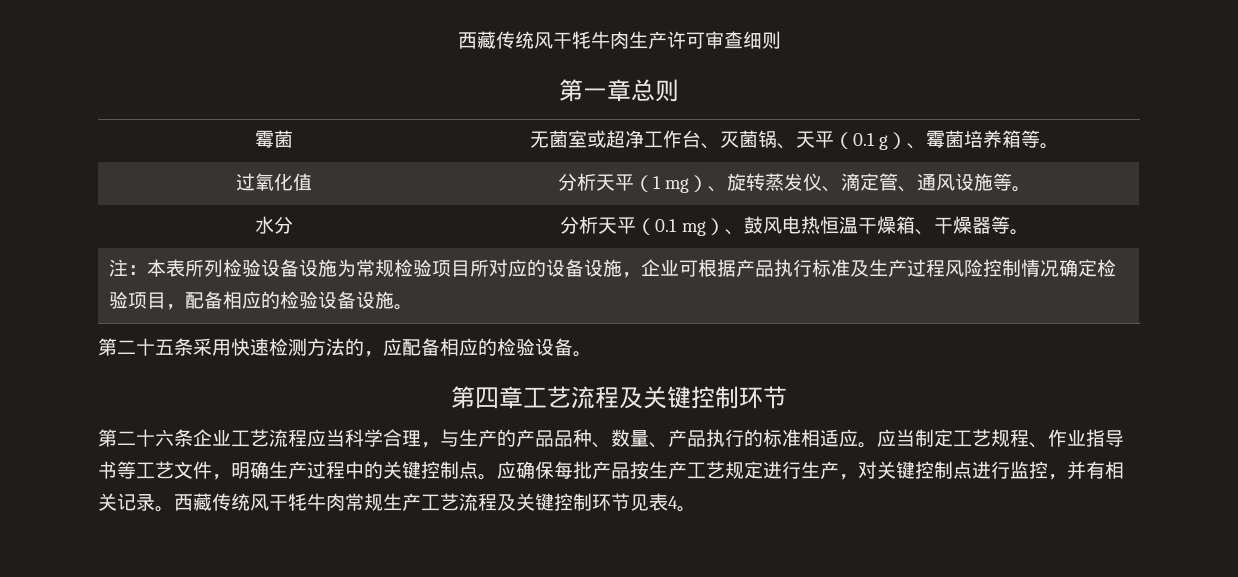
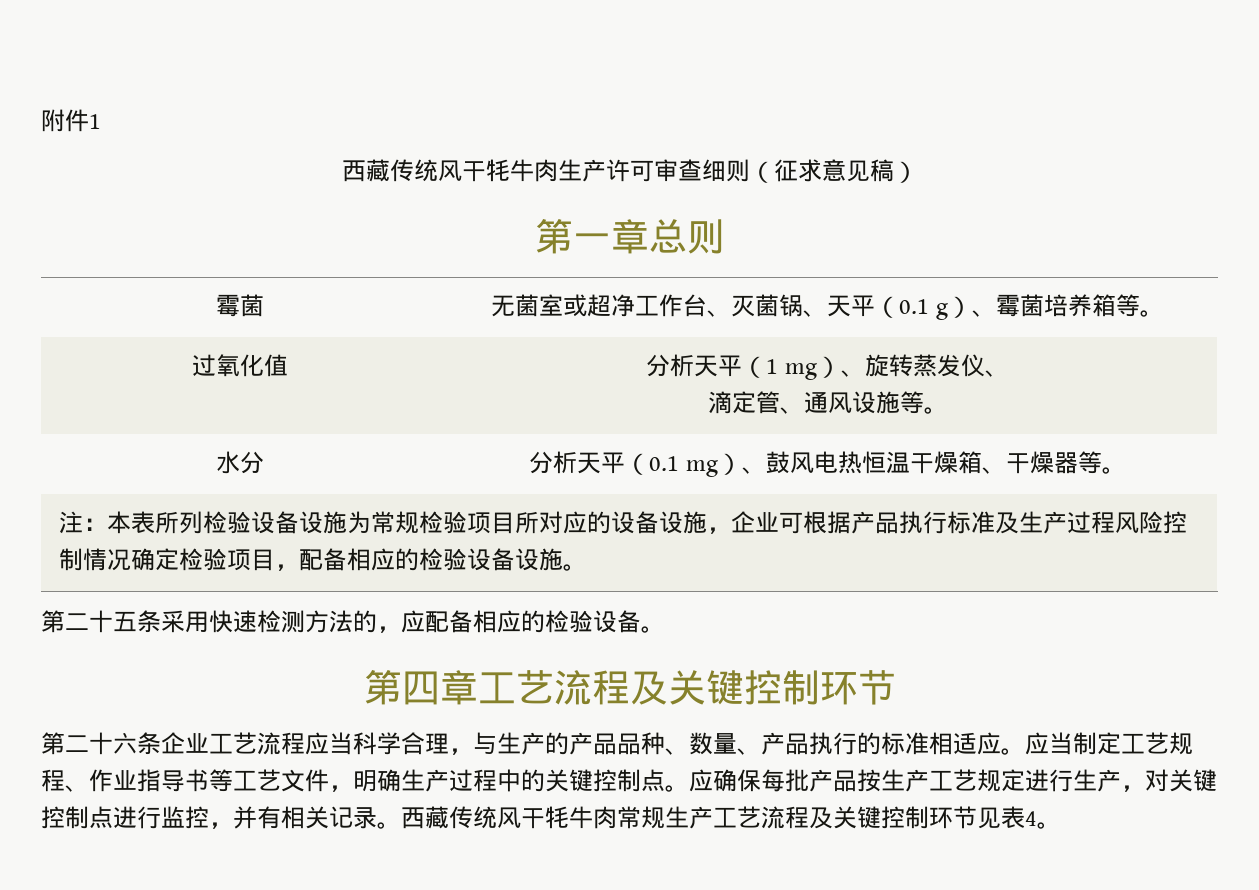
(457, 40) none -> [41,109,101,132] 附件1 //
(781, 40) none -> [749,159,918,183] （征求意见稿）
(842, 189) none -> (1009, 373) //

